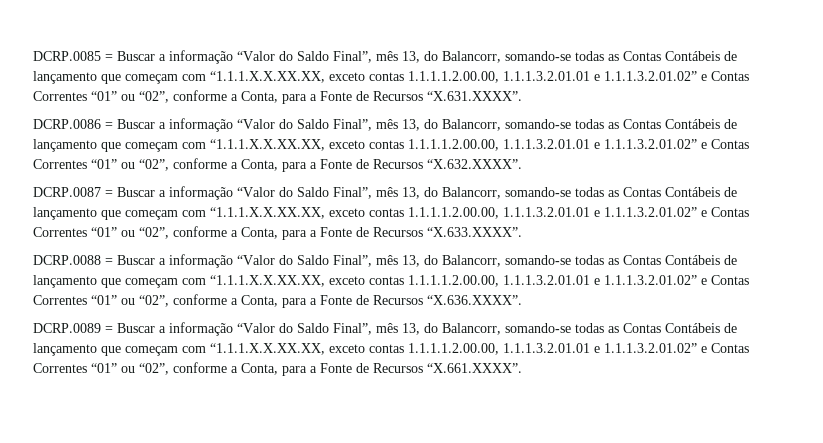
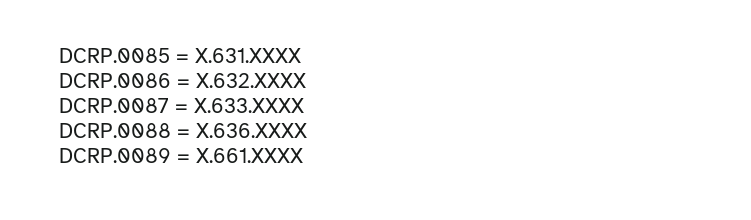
[117,50,737,64] [33,71,749,84] [33,90,522,104] [33,118,737,132] [33,139,749,152] [33,158,522,172] [33,186,737,200] [33,207,749,220] [33,226,522,240] [33,254,737,268] [33,275,749,288] [33,294,522,308] [33,322,737,336] [33,343,749,356] [33,362,522,376] Buscar a informação “Valor do Saldo Final”, mês 13, do Balancorr, somando-se todas as Contas Contábeis de lançamento que começam com “1.1.1.X.X.XX.XX, exceto contas 1.1.1.1.2.00.00, 1.1.1.3.2.01.01 e 1.1.1.3.2.01.02” e Contas Correntes “01” ou “02”, conforme a Conta, para a Fonte de Recursos “X.631.XXXX”. // DCRP.0086 = Buscar a informação “Valor do Saldo Final”, mês 13, do Balancorr, somando-se todas as Contas Contábeis de lançamento que começam com “1.1.1.X.X.XX.XX, exceto contas 1.1.1.1.2.00.00, 1.1.1.3.2.01.01 e 1.1.1.3.2.01.02” e Contas Correntes “01” ou “02”, conforme a Conta, para a Fonte de Recursos “X.632.XXXX”. // DCRP.0087 = Buscar a informação “Valor do Saldo Final”, mês 13, do Balancorr, somando-se todas as Contas Contábeis de lançamento que começam com “1.1.1.X.X.XX.XX, exceto contas 1.1.1.1.2.00.00, 1.1.1.3.2.01.01 e 1.1.1.3.2.01.02” e Contas Correntes “01” ou “02”, conforme a Conta, para a Fonte de Recursos “X.633.XXXX”. // DCRP.0088 = Buscar a informação “Valor do Saldo Final”, mês 13, do Balancorr, somando-se todas as Contas Contábeis de lançamento que começam com “1.1.1.X.X.XX.XX, exceto contas 1.1.1.1.2.00.00, 1.1.1.3.2.01.01 e 1.1.1.3.2.01.02” e Contas Correntes “01” ou “02”, conforme a Conta, para a Fonte de Recursos “X.636.XXXX”. // DCRP.0089 = Buscar a informação “Valor do Saldo Final”, mês 13, do Balancorr, somando-se todas as Contas Contábeis de lançamento que começam com “1.1.1.X.X.XX.XX, exceto contas 1.1.1.1.2.00.00, 1.1.1.3.2.01.01 e 1.1.1.3.2.01.02” e Contas Correntes “01” ou “02”, conforme a Conta, para a Fonte de Recursos “X.661.XXXX”. -> [195,48,301,63] [59,73,306,88] [59,98,304,113] [59,123,307,138] [59,148,303,163] X.631.XXXX // DCRP.0086 = X.632.XXXX // DCRP.0087 = X.633.XXXX // DCRP.0088 = X.636.XXXX // DCRP.0089 = X.661.XXXX

